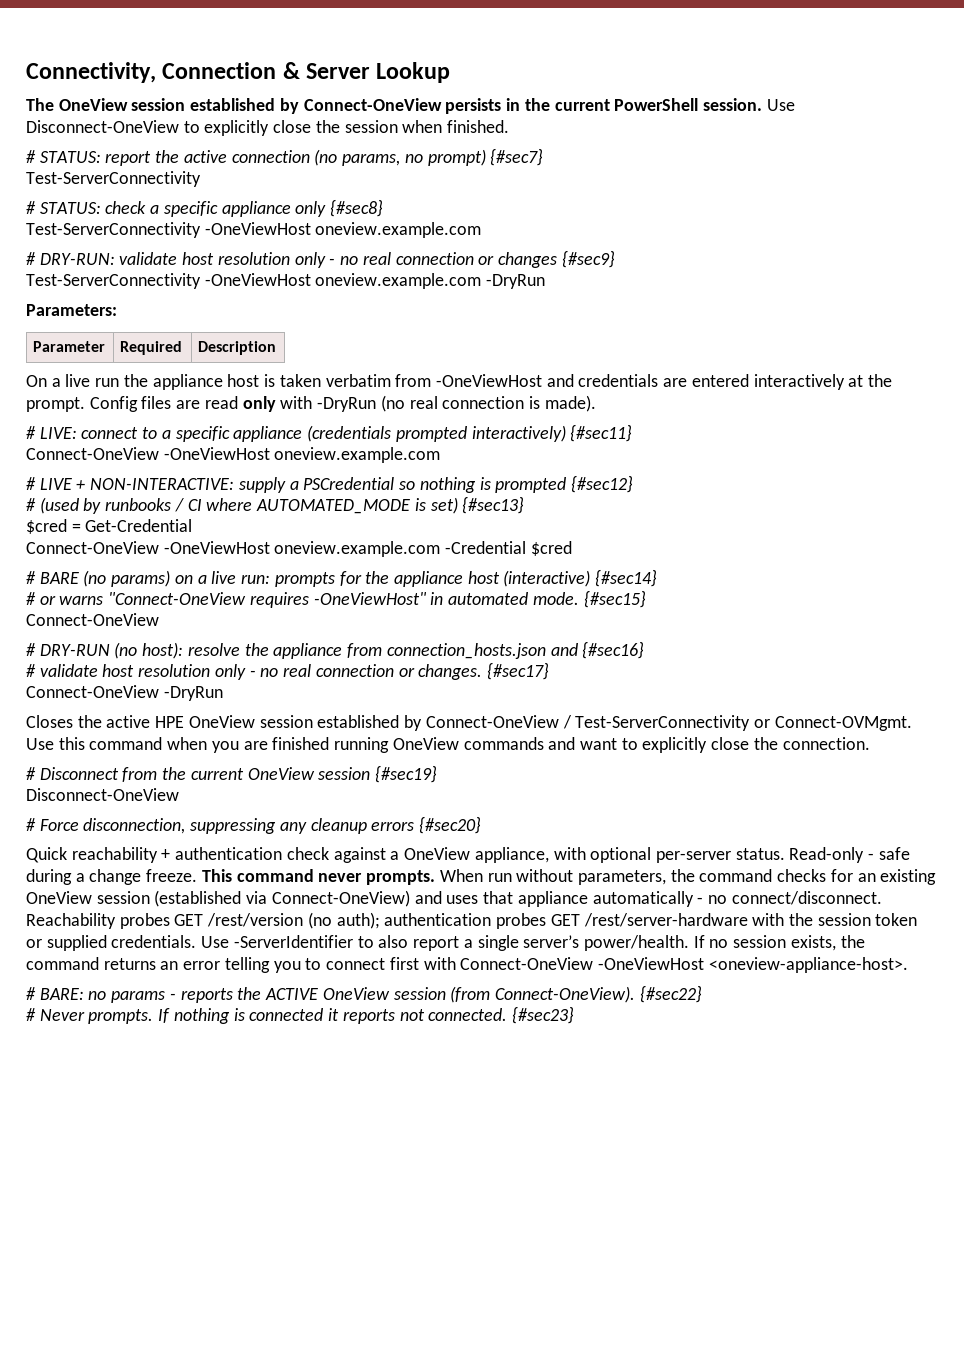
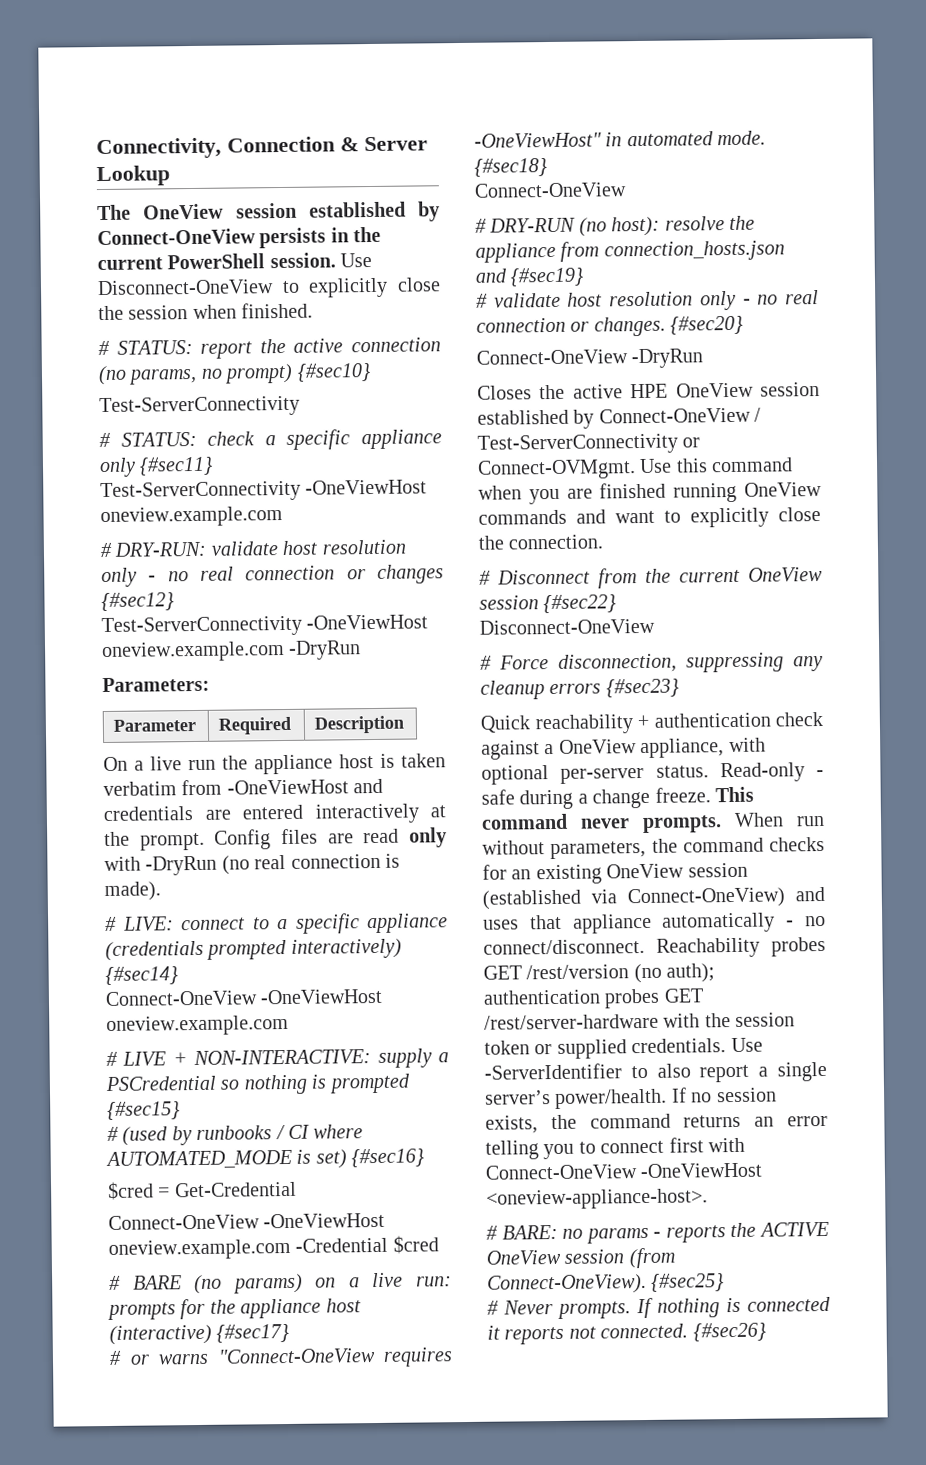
[490,148,544,166] {#sec7} -> [296,363,371,382] {#sec10}
[330,199,384,217] {#sec8} -> [139,456,214,476] {#sec11}
[561,250,615,268] {#sec9} -> [101,592,174,612] {#sec12}
[570,424,633,442] {#sec11} -> [105,966,178,986] {#sec14}
[570,475,633,493] {#sec12} -> [107,1101,180,1120] {#sec15}
[462,496,525,514] {#sec13} -> [351,1148,425,1168] {#sec16}
[595,569,658,587] {#sec14} -> [216,1323,290,1343] {#sec17}
[583,590,646,608] {#sec15} -> [474,158,547,177] {#sec18}
[582,641,645,659] {#sec16} -> [510,267,585,287] {#sec19}
[486,662,549,680] {#sec17} -> [670,315,744,335] {#sec20}
[375,765,438,783] {#sec19} -> [543,594,617,614] {#sec22}
[419,816,482,834] {#sec20} -> [605,678,679,698] {#sec23}
[639,985,702,1003] {#sec22} -> [651,1273,725,1292] {#sec25}
[511,1006,574,1024] {#sec23} -> [692,1322,766,1342] {#sec26}

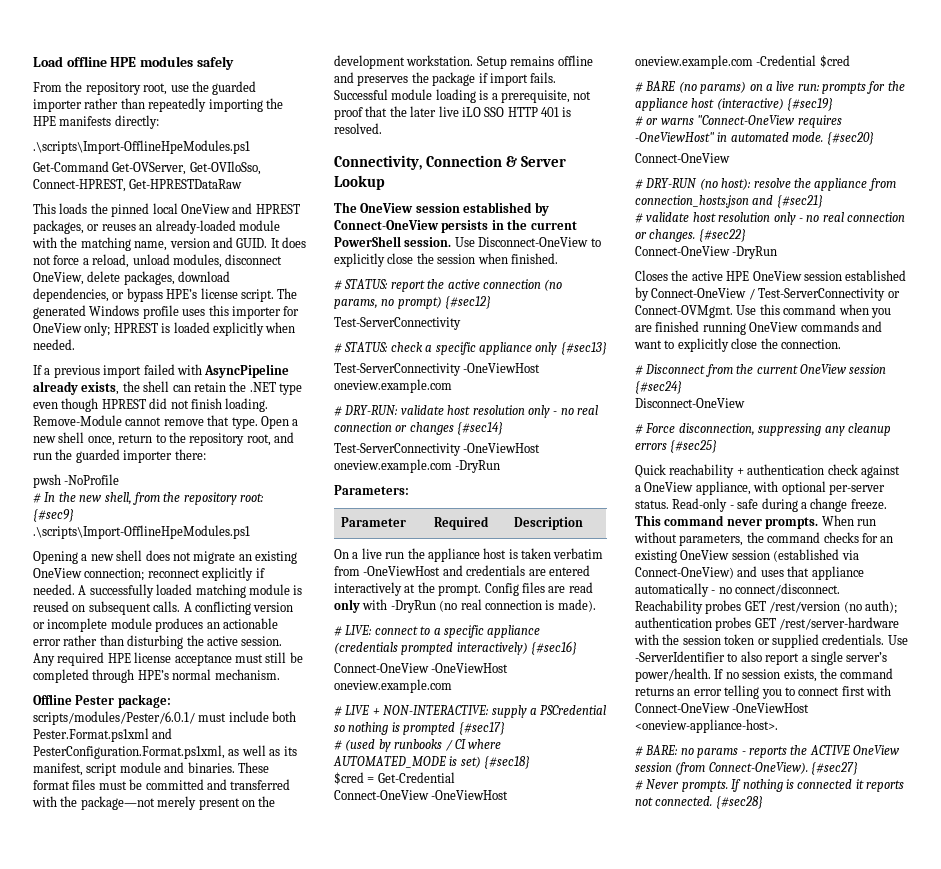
(96, 148) none -> [33,56,234,70] [33,81,257,95] [33,98,283,112] [33,115,159,129] [33,140,250,154] [33,161,261,175] [33,179,243,192] [33,203,300,217] [33,220,280,234] [32,237,306,251] [33,254,283,268] [33,271,231,285] [33,288,298,302] [33,305,300,319] [33,322,296,336] [33,339,75,350] [33,364,290,378] [33,381,302,395] [33,398,269,412] [33,415,299,429] [33,432,294,446] [33,449,206,463] [33,474,120,488] [33,492,264,505] [33,509,74,522] [33,525,250,539] [33,550,297,564] [33,567,265,581] [33,584,303,598] [33,601,294,615] [33,618,278,632] [33,635,283,649] [33,652,303,666] [33,669,280,683] [33,694,171,708] [33,711,297,725] [33,728,173,742] [33,745,297,759] [33,762,269,776] [33,779,291,790] [32,796,276,810] [334,55,593,69] [334,72,557,86] [334,89,592,103] [334,106,572,120] [334,123,382,134] Load offline HPE modules safely // From the repository root, use the guarded importer rather than repeatedly importing the HPE manifests directly: // .\scripts\Import-OfflineHpeModules.ps1 // Get-Command Get-OVServer, Get-OVIloSso, Connect-HPREST, Get-HPRESTDataRaw // This loads the pinned local OneView and HPREST packages, or reuses an already-loaded module with the matching name, version and GUID. It does not force a reload, unload modules, disconnect OneView, delete packages, download dependencies, or bypass HPE’s license script. The generated Windows profile uses this importer for OneView only; HPREST is loaded explicitly when needed. // If a previous import failed with AsyncPipeline already exists, the shell can retain the .NET type even though HPREST did not finish loading. Remove-Module cannot remove that type. Open a new shell once, return to the repository root, and run the guarded importer there: // pwsh -NoProfile // # In the new shell, from the repository root: {#sec9} // .\scripts\Import-OfflineHpeModules.ps1 // Opening a new shell does not migrate an existing OneView connection; reconnect explicitly if needed. A successfully loaded matching module is reused on subsequent calls. A conflicting version or incomplete module produces an actionable error rather than disturbing the active session. Any required HPE license acceptance must still be completed through HPE’s normal mechanism. // Offline Pester package: scripts/modules/Pester/6.0.1/ must include both Pester.Format.ps1xml and PesterConfiguration.Format.ps1xml, as well as its manifest, script module and binaries. These format files must be committed and transferred with the package—not merely present on the development workstation. Setup remains offline and preserves the package if import fails. Successful module loading is a prerequisite, not proof that the later live iLO SSO HTTP 401 is resolved. //
[296,363,371,382] {#sec10} -> [445,296,492,309] {#sec12}
[139,456,214,476] {#sec11} -> [560,342,607,355] {#sec13}
[101,592,174,612] {#sec12} -> [457,422,504,435] {#sec14}
[105,966,178,986] {#sec14} -> [531,641,578,655] {#sec16}
[107,1101,180,1120] {#sec15} -> [458,722,505,735] {#sec17}
[351,1148,425,1168] {#sec16} -> [484,756,531,769] {#sec18}
[216,1323,290,1343] {#sec17} -> [787,98,834,111] {#sec19}
[474,158,547,177] {#sec18} -> [826,132,874,145] {#sec20}
[510,267,585,287] {#sec19} -> [776,195,823,208] {#sec21}
[670,315,744,335] {#sec20} -> [698,229,746,242] {#sec22}
[543,594,617,614] {#sec22} -> [635,381,682,394] {#sec24}
[605,678,679,698] {#sec23} -> [670,440,718,453] {#sec25}
[651,1273,725,1292] {#sec25} -> [811,762,859,775] {#sec27}
[692,1322,766,1342] {#sec26} -> [715,796,763,809] {#sec28}

